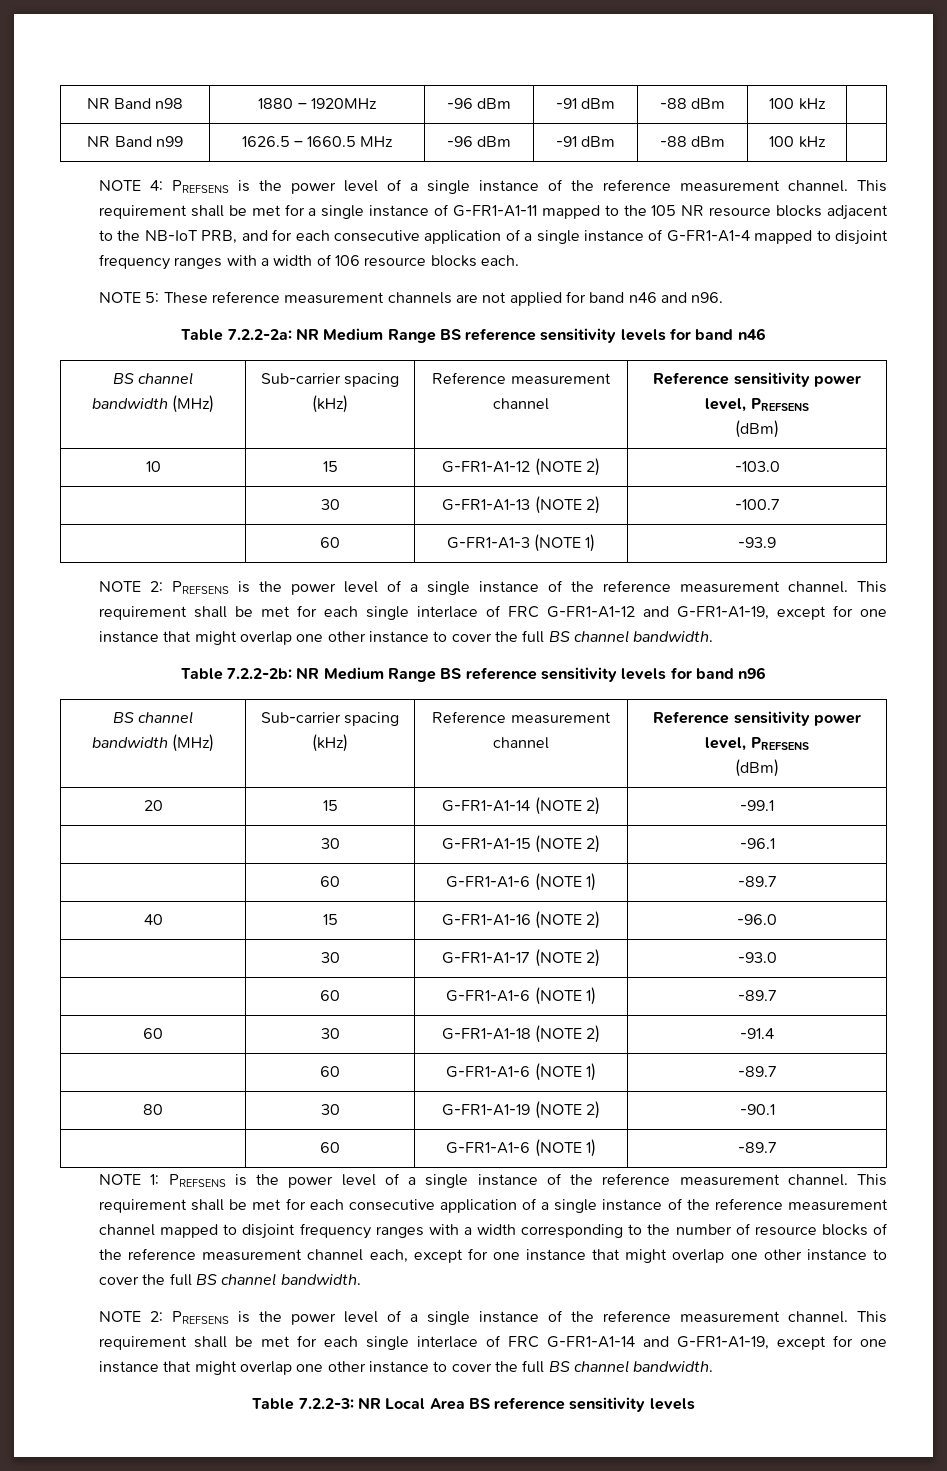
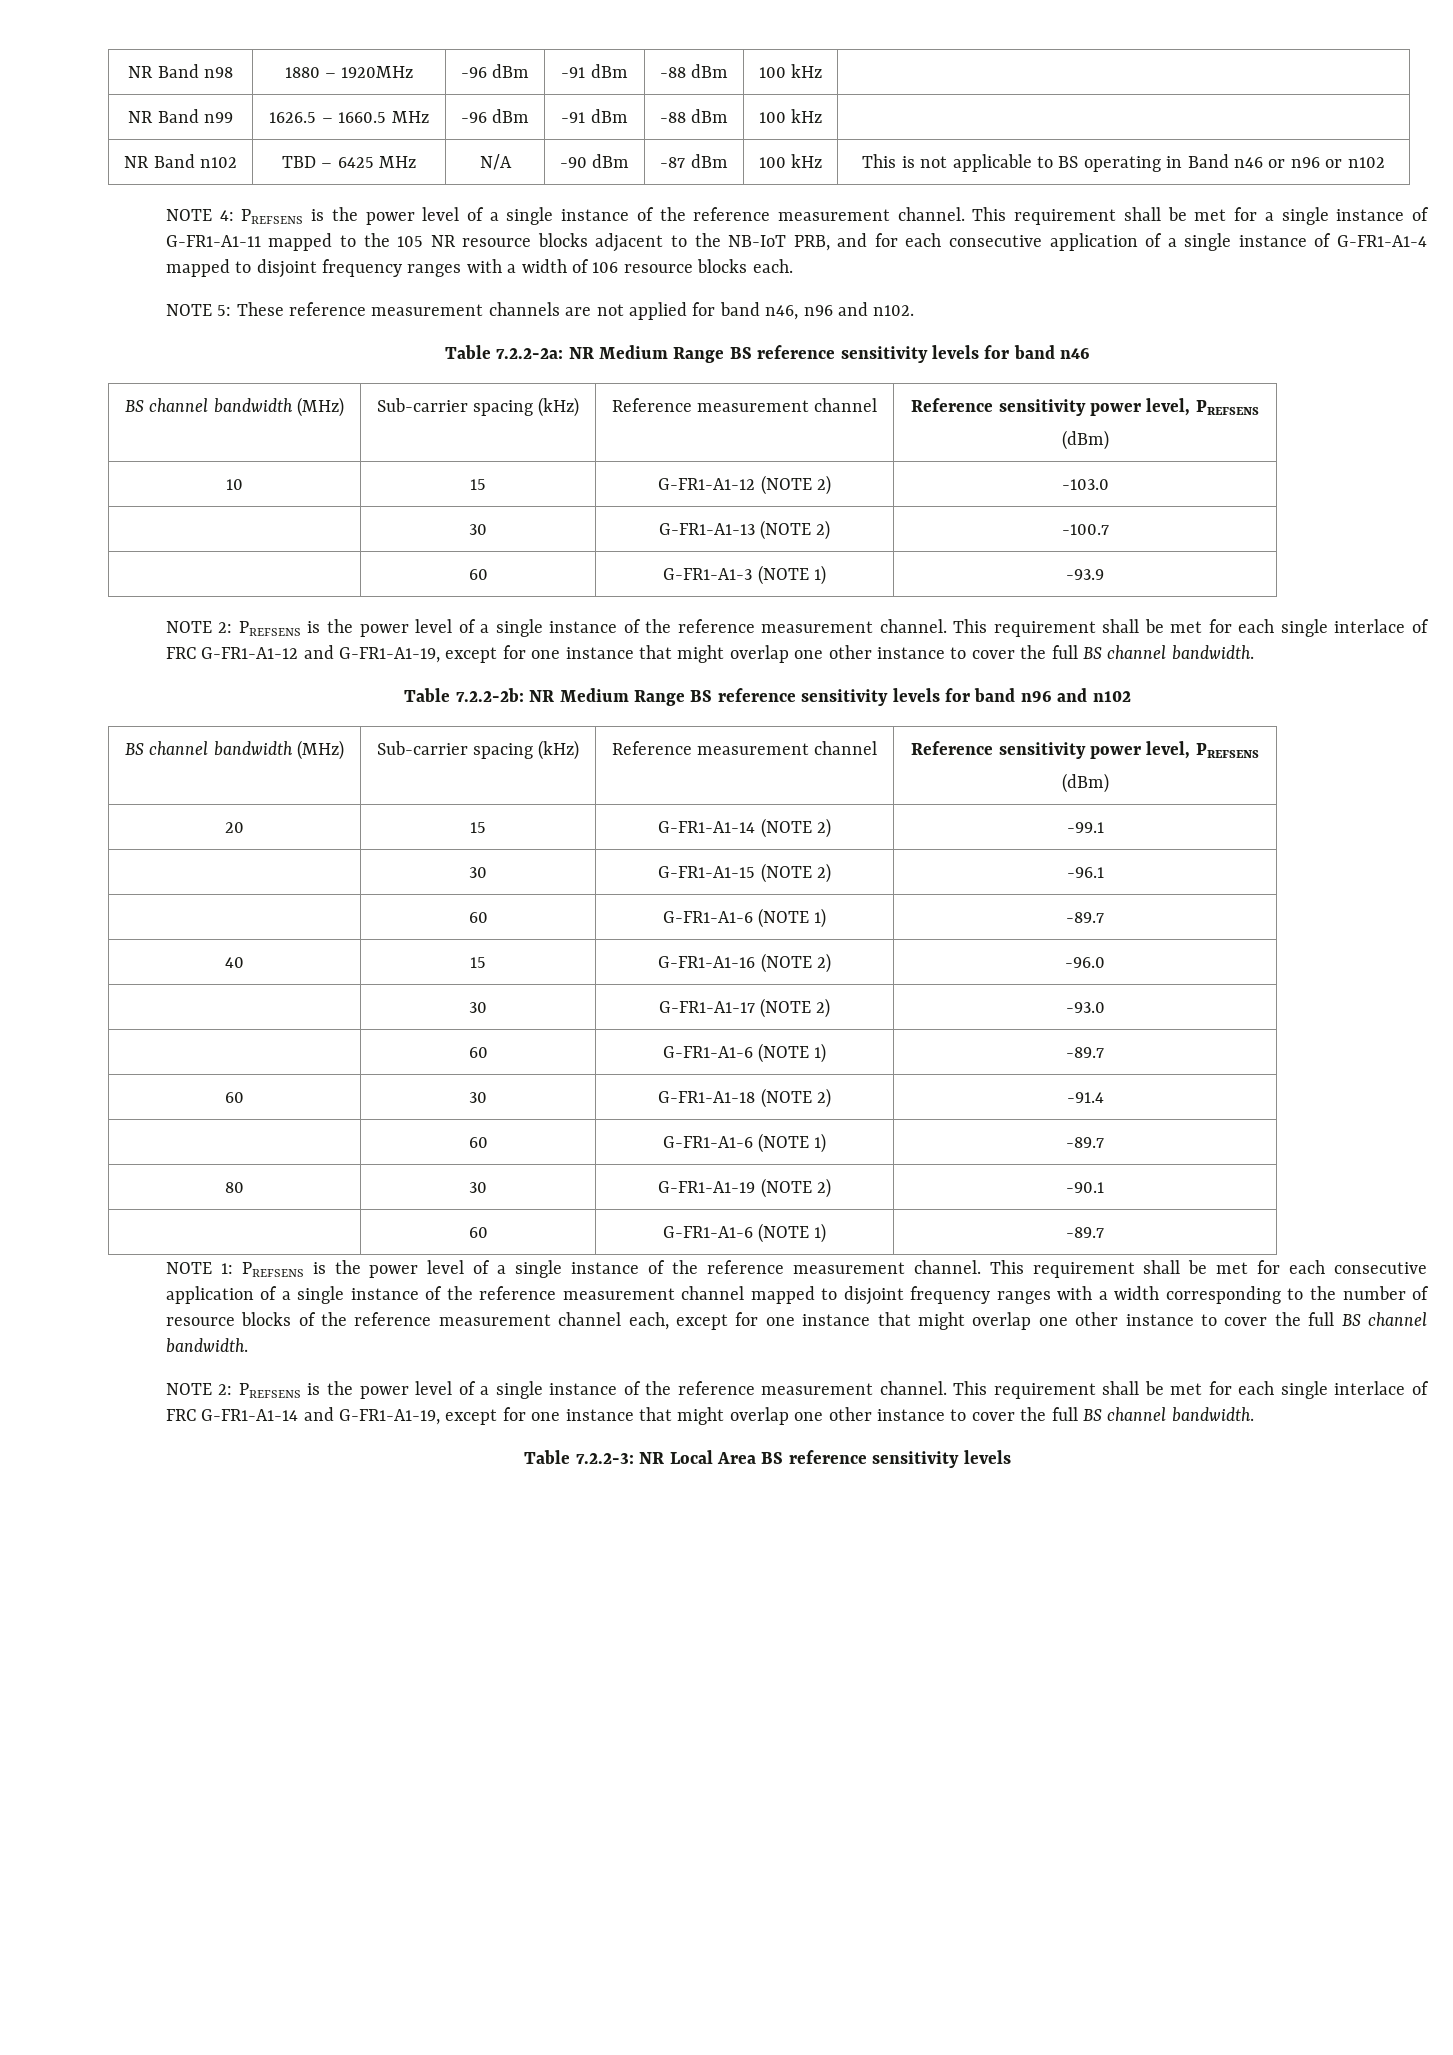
(826, 142) none -> [124,154,237,168] [281,156,417,168] [479,154,512,170] [559,154,630,168] [660,154,728,168] [758,154,823,168] [862,154,1385,172] // NR Band n102 | TBD – 6425 MHz | N/A | -90 dBm | -87 dBm | 100 kHz | This is not applicable to BS operating in Band n46 or n96 or n102
[628,292,724,303] n46 and n96. -> [765,302,915,320] n46, n96 and n102.
(767, 673) none -> [1057,688,1131,702] and n102

